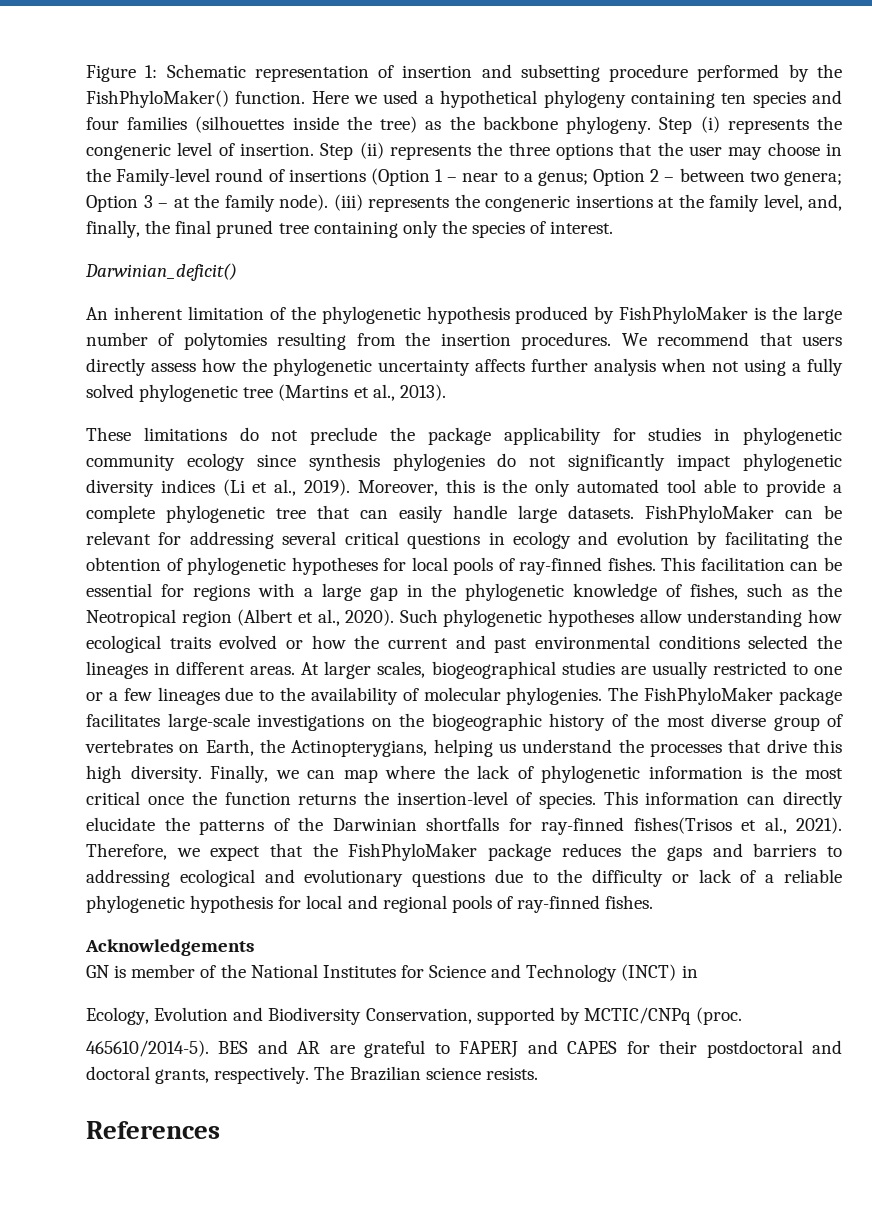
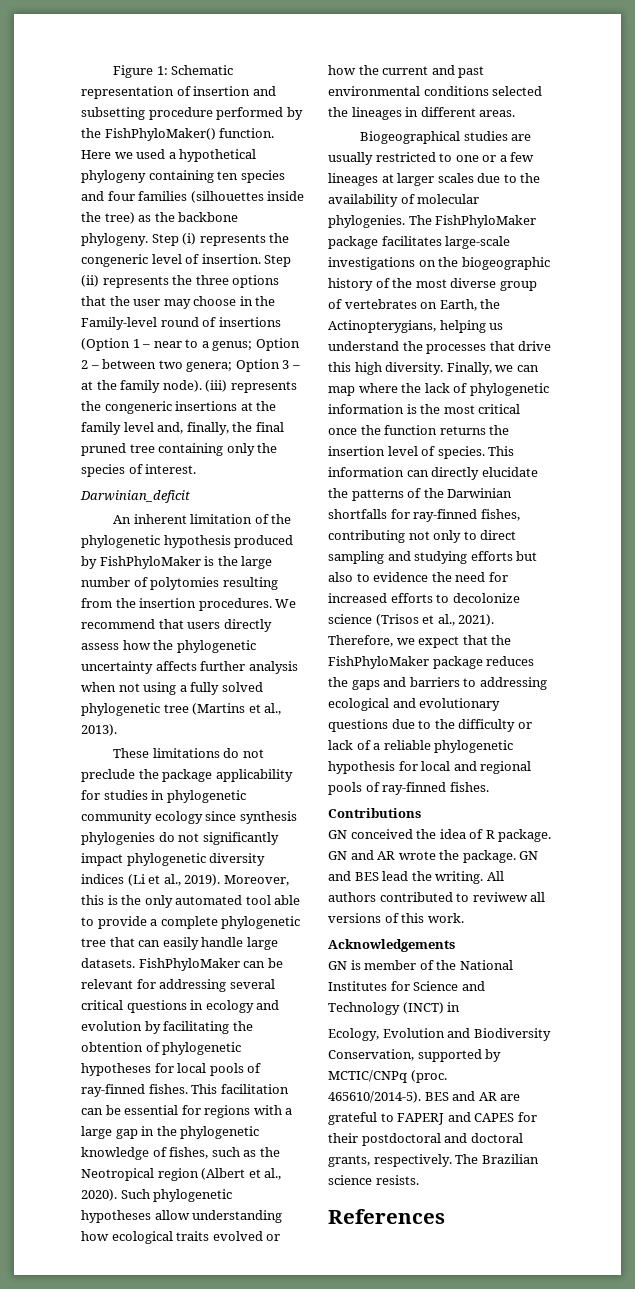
[763,194,803,211] level, -> [123,422,154,432] level
[85,263,237,281] Darwinian_deficit() -> [80,490,190,503] Darwinian_deficit
[301,661,556,679] At larger scales, biogeographical -> [360,131,461,144] // Biogeographical
(220, 696) none -> [381,173,474,186] at larger scales
[397,791,508,805] insertion-level -> [328,446,418,456] insertion level
[633,817,732,834] fishes(Trisos -> [480,509,520,521] [328,530,517,543] [328,551,538,564] [328,572,508,582] [328,593,520,603] [328,614,419,626] fishes, contributing not only to direct sampling and studying efforts but also to evidence the need for increased efforts to decolonize science (Trisos
(654, 902) none -> [328,808,421,818] [328,829,552,842] [328,850,539,863] [328,871,504,884] [328,892,546,902] [328,913,464,923] // Contributions // GN conceived the idea of R package. GN and AR wrote the package. GN and BES lead the writing. All authors contributed to reviwew all versions of this work.

